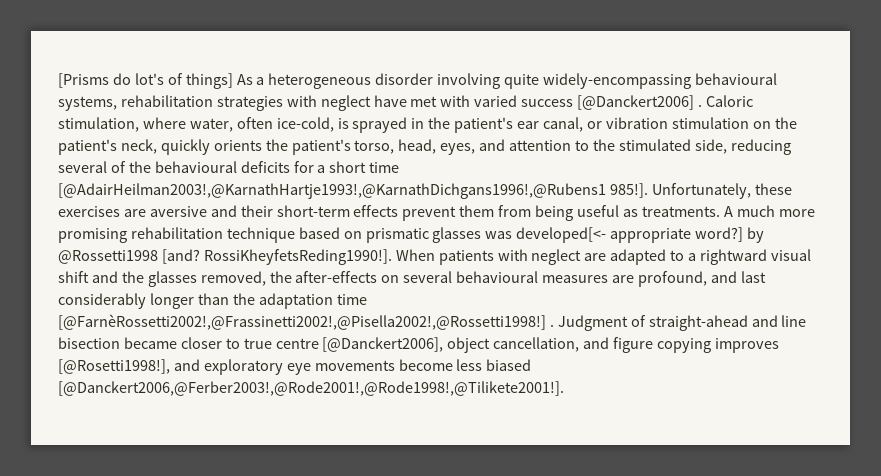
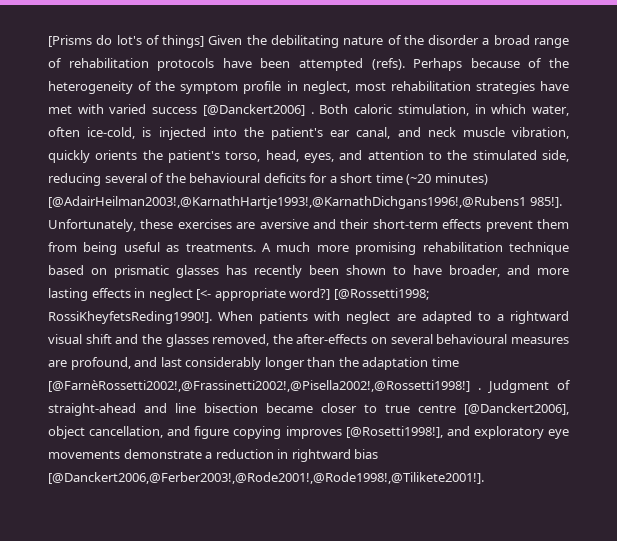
[236,73,777,89] [58,95,371,111] As a heterogeneous disorder involving quite widely-encompassing behavioural systems, rehabilitation strategies with neglect -> [208,35,569,48] [48,58,570,71] [48,81,535,94] Given the debilitating nature of the disorder a broad range of rehabilitation protocols have been attempted (refs). Perhaps because of the heterogeneity of the symptom profile in neglect, most rehabilitation strategies
[705,95,753,107] [58,117,186,132] Caloric stimulation, where -> [319,104,527,116] Both caloric stimulation, in which
[352,117,425,133] sprayed in -> [158,127,237,140] injected into
[586,117,797,129] [58,139,157,155] or vibration stimulation on the patient's neck, -> [397,127,570,139] and neck muscle vibration,
(400, 167) none -> [406,173,488,185] (~20 minutes)
[485,227,765,243] [58,249,200,264] was developed[<- appropriate word?] by @Rossetti1998 [and? -> [226,265,569,278] [48,288,429,301] has recently been shown to have broader, and more lasting effects in neglect [<- appropriate word?] [@Rossetti1998;
[398,359,532,371] become less biased -> [123,449,379,462] demonstrate a reduction in rightward bias

